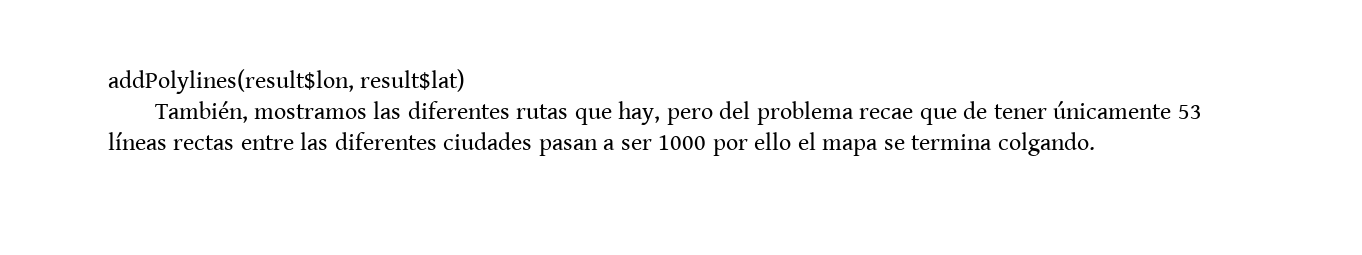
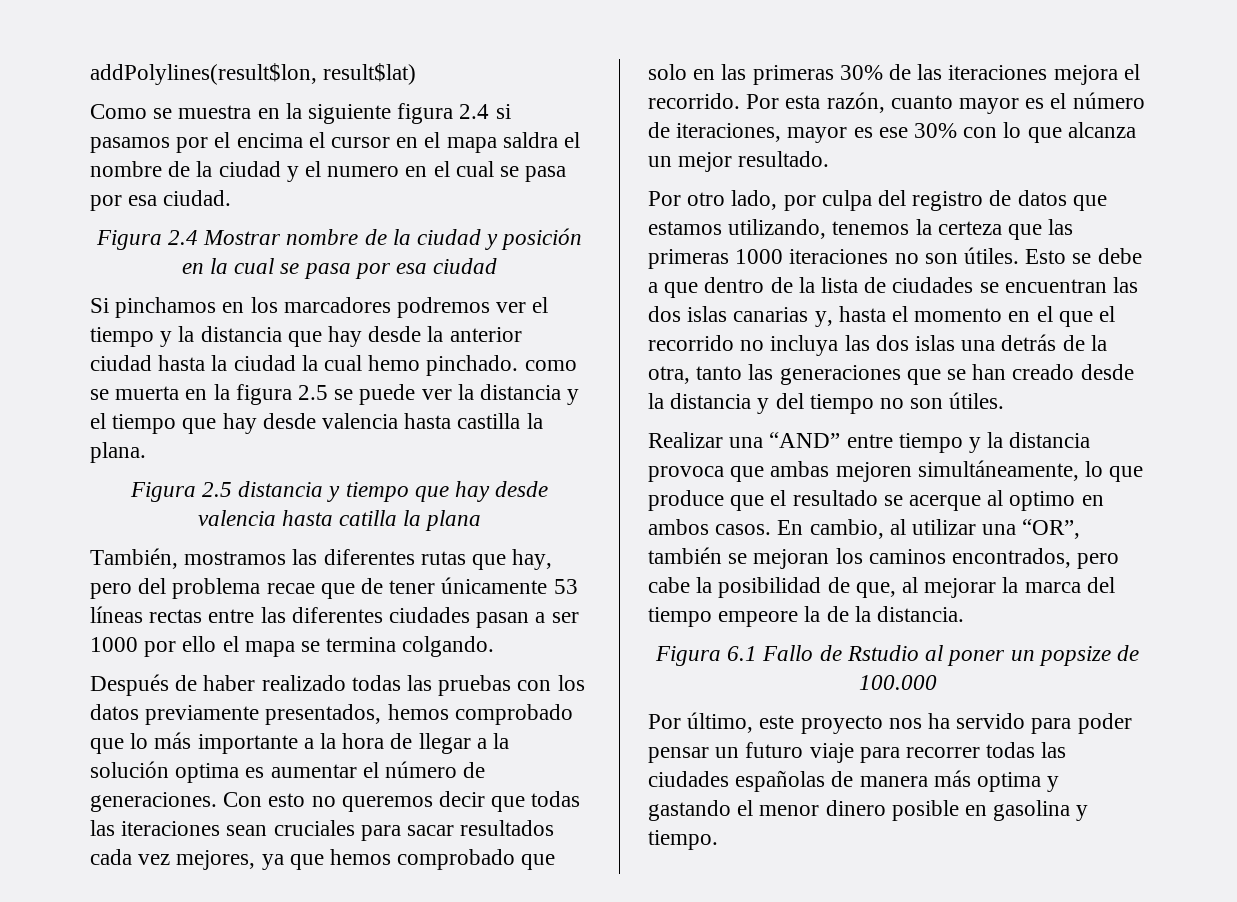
(466, 80) none -> [90,103,511,124] [90,132,581,153] [90,161,567,182] [90,190,232,211] [95,228,583,250] [181,258,498,279] [90,297,549,318] [90,326,522,347] [90,355,577,376] [90,384,580,405] [90,413,543,434] [90,442,146,463] [129,481,549,502] [197,510,482,531] // Como se muestra en la siguiente figura 2.4 si pasamos por el encima el cursor en el mapa saldra el nombre de la ciudad y el numero en el cual se pasa por esa ciudad. // Figura 2.4 Mostrar nombre de la ciudad y posición en la cual se pasa por esa ciudad // Si pinchamos en los marcadores podremos ver el tiempo y la distancia que hay desde la anterior ciudad hasta la ciudad la cual hemo pinchado. como se muerta en la figura 2.5 se puede ver la distancia y el tiempo que hay desde valencia hasta castilla la plana. // Figura 2.5 distancia y tiempo que hay desde valencia hasta catilla la plana
(1095, 144) none -> [90,674,585,696] [90,704,573,725] [90,732,510,754] [90,761,486,783] [90,791,581,812] [90,820,555,841] [90,849,556,870] [648,64,1140,85] [648,92,1145,114] [648,122,1136,143] [648,151,830,172] [648,190,1107,211] [648,219,1074,240] [648,247,1142,269] [648,277,1139,298] [648,306,1116,327] [648,334,1107,356] [648,364,1134,385] [648,392,1005,414] [648,432,1091,453] [648,460,1144,482] [648,490,1104,511] [648,519,1081,539] [648,547,1120,569] [648,577,1115,598] [648,606,965,627] [655,645,1139,666] [858,675,937,690] [648,712,1132,734] [648,742,1067,763] [648,770,1060,792] [648,800,1089,821] [648,830,718,850] // Después de haber realizado todas las pruebas con los datos previamente presentados, hemos comprobado que lo más importante a la hora de llegar a la solución optima es aumentar el número de generaciones. Con esto no queremos decir que todas las iteraciones sean cruciales para sacar resultados cada vez mejores, ya que hemos comprobado que solo en las primeras 30% de las iteraciones mejora el recorrido. Por esta razón, cuanto mayor es el número de iteraciones, mayor es ese 30% con lo que alcanza un mejor resultado. // Por otro lado, por culpa del registro de datos que estamos utilizando, tenemos la certeza que las primeras 1000 iteraciones no son útiles. Esto se debe a que dentro de la lista de ciudades se encuentran las dos islas canarias y, hasta el momento en el que el recorrido no incluya las dos islas una detrás de la otra, tanto las generaciones que se han creado desde la distancia y del tiempo no son útiles. // Realizar una “AND” entre tiempo y la distancia provoca que ambas mejoren simultáneamente, lo que produce que el resultado se acerque al optimo en ambos casos. En cambio, al utilizar una “OR”, también se mejoran los caminos encontrados, pero cabe la posibilidad de que, al mejorar la marca del tiempo empeore la de la distancia. // Figura 6.1 Fallo de Rstudio al poner un popsize de 100.000 // Por último, este proyecto nos ha servido para poder pensar un futuro viaje para recorrer todas las ciudades españolas de manera más optima y gastando el menor dinero posible en gasolina y tiempo.

